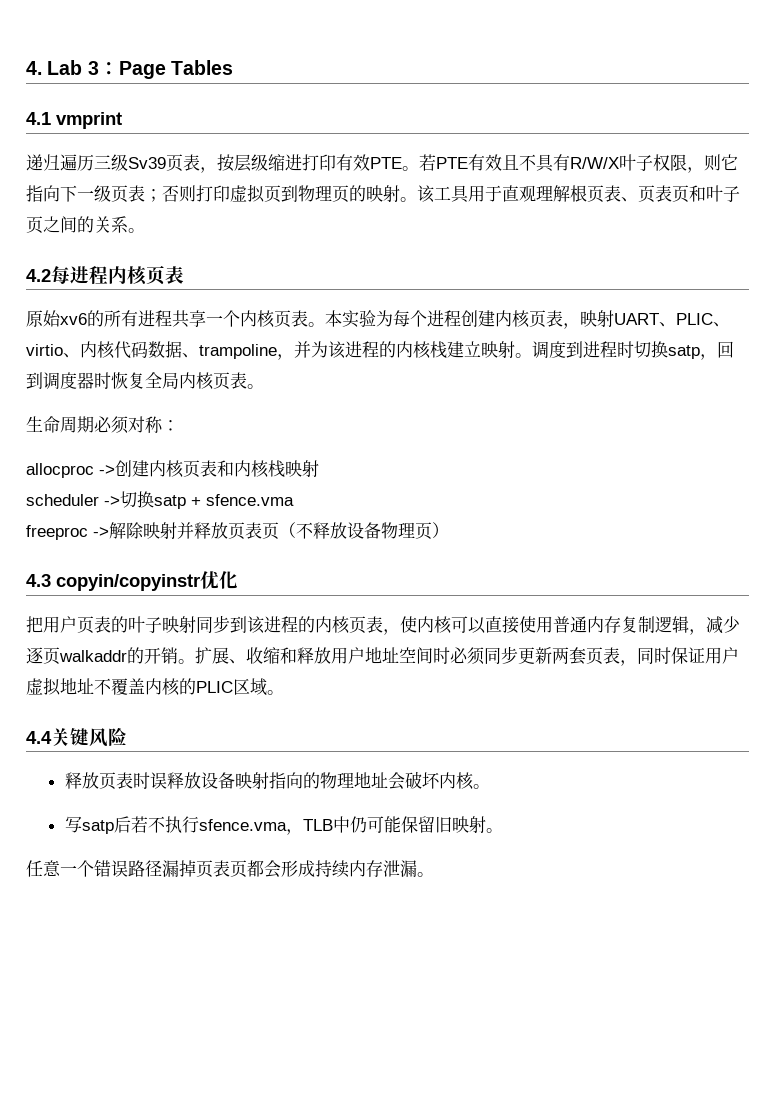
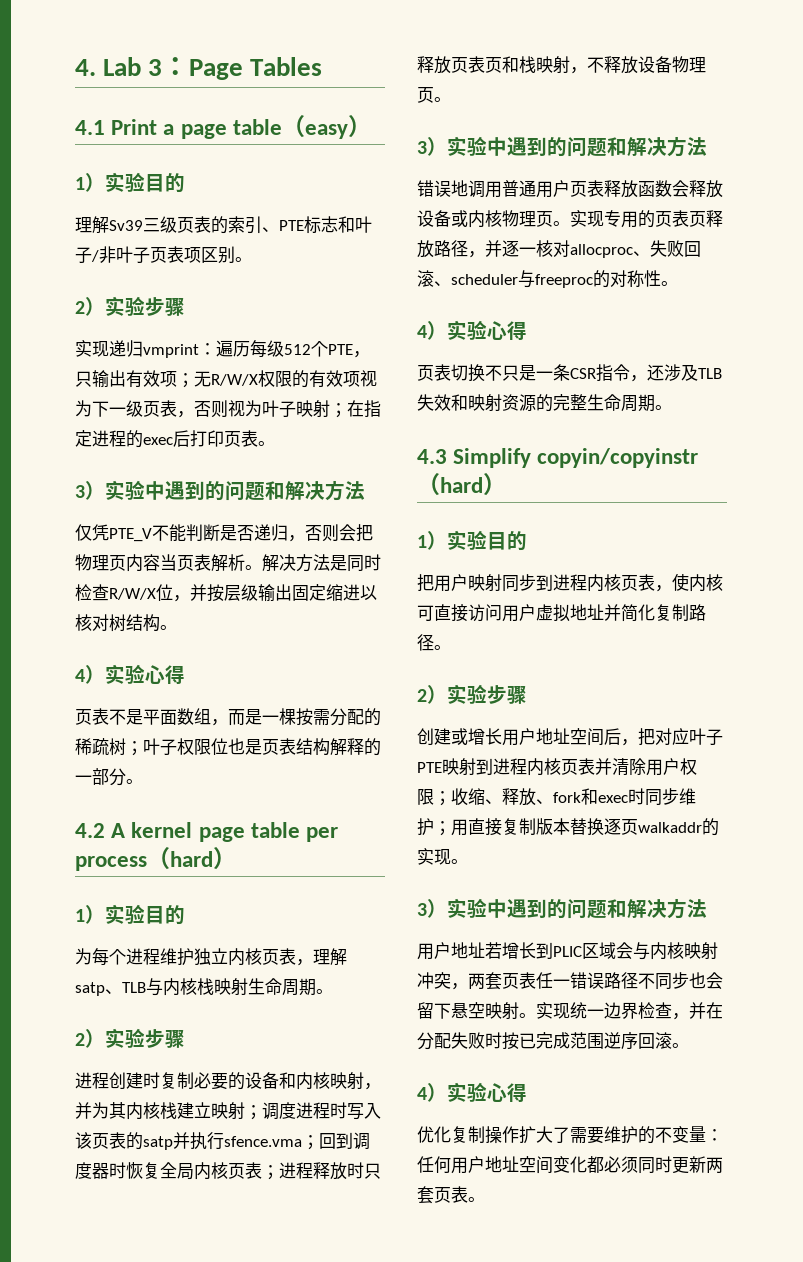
[56,112,122,129] [26,154,738,173] [26,184,740,203] [26,216,145,234] [26,265,184,285] [26,310,376,328] vmprint // 递归遍历三级Sv39页表，按层级缩进打印有效PTE。若PTE有效且不具有R/W/X叶子权限，则它指向下一级页表；否则打印虚拟页到物理页的映射。该工具用于直观理解根页表、页表页和叶子页之间的关系。 // 4.2每进程内核页表 // 原始xv6的所有进程共享一个内核页表。本实验 -> [111,115,371,139] [75,172,185,193] [75,216,372,234] [75,246,252,264] [75,296,185,316] [75,340,370,358] [75,370,377,388] [75,400,381,418] [75,430,275,448] [75,480,365,501] [75,524,373,542] [75,554,381,572] [75,584,377,602] [75,614,177,632] [75,664,185,684] [75,708,381,726] [75,738,381,756] [75,768,143,786] [75,822,339,842] [75,847,236,871] [75,904,185,925] Print a page table（easy） // 1）实验目的 // 理解Sv39三级页表的索引、PTE标志和叶子/非叶子页表项区别。 // 2）实验步骤 // 实现递归vmprint：遍历每级512个PTE，只输出有效项；无R/W/X权限的有效项视为下一级页表，否则视为叶子映射；在指定进程的exec后打印页表。 // 3）实验中遇到的问题和解决方法 // 仅凭PTE_V不能判断是否递归，否则会把物理页内容当页表解析。解决方法是同时检查R/W/X位，并按层级输出固定缩进以核对树结构。 // 4）实验心得 // 页表不是平面数组，而是一棵按需分配的稀疏树；叶子权限位也是页表结构解释的一部分。 // 4.2 A kernel page table per process（hard） // 1）实验目的 //
[461,310,730,329] [26,341,717,360] 创建内核页表，映射UART、PLIC、virtio、内核代码数据、trampoline，并为该进程的内核栈建立映射。调度到进程时切换satp， -> [160,948,347,966] [75,978,333,996] [75,1028,185,1048] [75,1072,381,1090] [75,1102,381,1120] [75,1132,319,1150] 维护独立内核页表，理解satp、TLB与内核栈映射生命周期。 // 2）实验步骤 // 进程创建时复制必要的设备和内核映射，并为其内核栈建立映射；调度进程时写入该页表的satp并执行sfence.vma；
[247,384,264,389] [26,416,179,434] [26,460,319,478] [26,491,294,509] [26,522,449,540] [26,571,238,591] 。 // 生命周期必须对称： // allocproc ->创建内核页表和内核栈映射 // scheduler ->切换satp + sfence.vma // freeproc ->解除映射并释放页表页（不释放设备物理页） // 4.3 copyin/copyinstr优化 -> [262,1162,381,1180] [417,56,706,74] [417,87,451,103] [417,136,707,157] [417,180,723,198] [417,210,723,228] [417,240,701,258] [417,270,678,288] [417,320,527,340] [417,364,722,382] [417,394,672,412] [417,448,699,468] [417,473,506,496] [417,530,527,551] ；进程释放时只释放页表页和栈映射，不释放设备物理页。 // 3）实验中遇到的问题和解决方法 // 错误地调用普通用户页表释放函数会释放设备或内核物理页。实现专用的页表页释放路径，并逐一核对allocproc、失败回滚、scheduler与freeproc的对称性。 // 4）实验心得 // 页表切换不只是一条CSR指令，还涉及TLB失效和映射资源的完整生命周期。 // 4.3 Simplify copyin/copyinstr（hard） // 1）实验目的
[77,616,162,634] 页表的叶子 -> (468, 582) none
[247,616,315,634] 该进程的 -> [553,574,587,591] 进程
[468,616,740,635] [26,646,739,666] [26,677,284,696] [26,727,127,747] [64,771,490,790] [64,816,503,835] [26,860,417,878] 以直接使用普通内存复制逻辑，减少逐页walkaddr的开销。扩展、收缩和释放用户地址空间时必须同步更新两套页表，同时保证用户虚拟地址不覆盖内核的PLIC区域。 // 4.4关键风险 // 释放页表时误释放设备映射指向的物理地址会破坏内核。 // 写satp后若不执行sfence.vma，TLB中仍可能保留旧映射。 // 任意一个错误路径漏掉页表页都会形成持续内存泄漏 -> [434,604,706,622] [417,634,451,651] [417,684,527,704] [417,728,723,746] [417,758,697,776] [417,788,696,806] [417,818,719,836] [417,848,468,865] [417,898,707,919] [417,942,718,960] [417,972,723,990] [417,1002,723,1020] [417,1032,689,1050] [417,1082,527,1102] [417,1126,723,1144] [417,1156,723,1174] [417,1186,468,1204] 直接访问用户虚拟地址并简化复制路径。 // 2）实验步骤 // 创建或增长用户地址空间后，把对应叶子PTE映射到进程内核页表并清除用户权限；收缩、释放、fork和exec时同步维护；用直接复制版本替换逐页walkaddr的实现。 // 3）实验中遇到的问题和解决方法 // 用户地址若增长到PLIC区域会与内核映射冲突，两套页表任一错误路径不同步也会留下悬空映射。实现统一边界检查，并在分配失败时按已完成范围逆序回滚。 // 4）实验心得 // 优化复制操作扩大了需要维护的不变量：任何用户地址空间变化都必须同时更新两套页表

